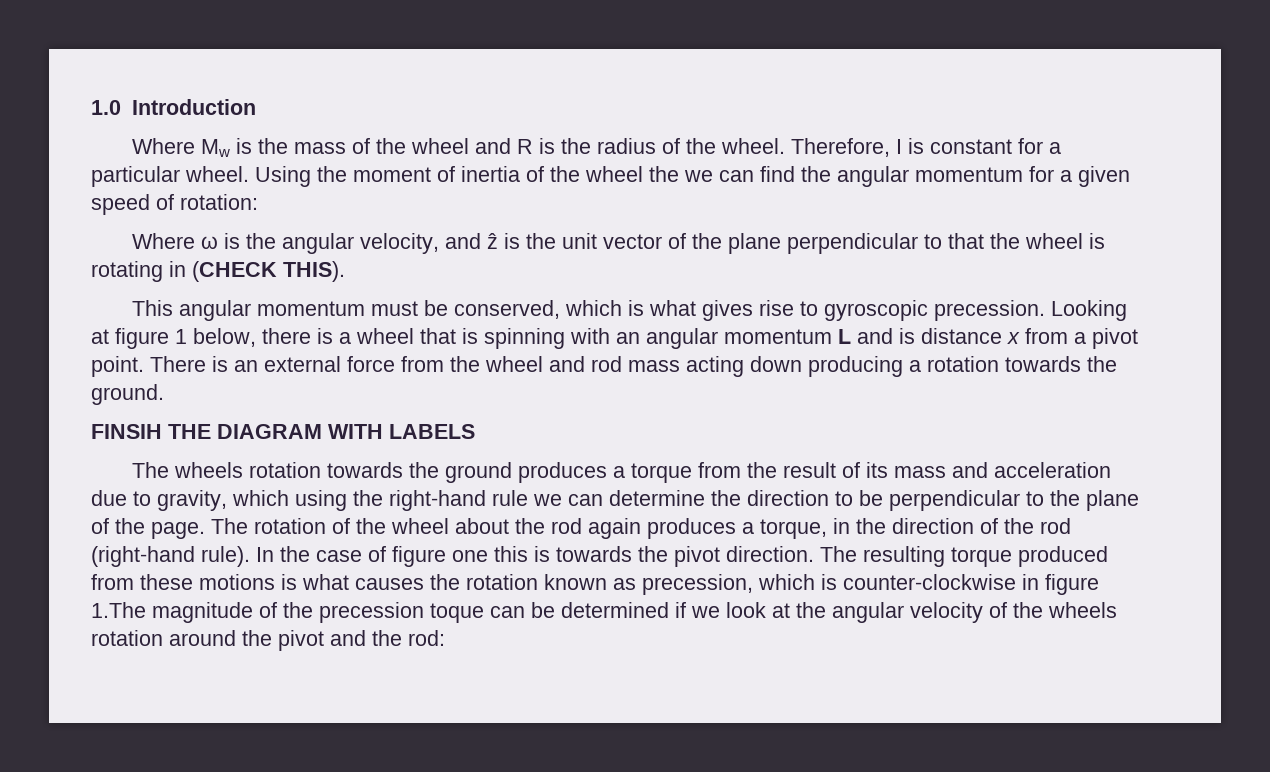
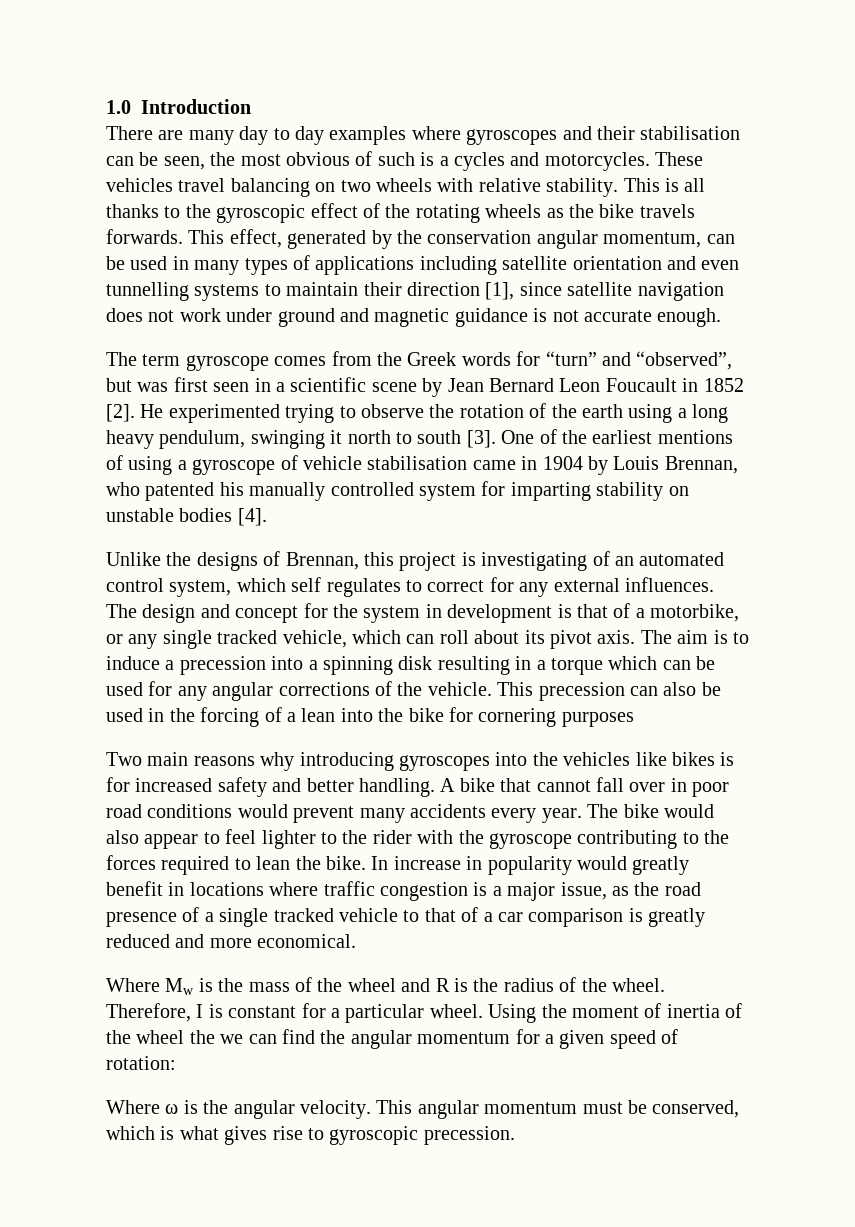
(256, 107) none -> [106,126,741,145] [106,151,704,171] [106,178,706,197] [106,203,695,223] [106,229,735,249] [106,255,740,275] [106,282,724,301] [106,308,722,327] [106,351,733,371] [106,377,744,397] [106,403,729,423] [106,429,733,449] [106,455,738,475] [106,481,689,501] [106,508,267,526] [106,551,725,571] [106,577,714,597] [106,603,740,623] [106,630,749,649] [106,656,716,675] [106,681,721,701] [106,707,634,727] [106,752,735,771] [106,777,730,797] [106,804,714,823] [106,829,730,849] [106,855,690,875] [106,881,701,901] [106,907,706,927] [106,934,357,948] // There are many day to day examples where gyroscopes and their stabilisation can be seen, the most obvious of such is a cycles and motorcycles. These vehicles travel balancing on two wheels with relative stability. This is all thanks to the gyroscopic effect of the rotating wheels as the bike travels forwards. This effect, generated by the conservation angular momentum, can be used in many types of applications including satellite orientation and even tunnelling systems to maintain their direction [1], since satellite navigation does not work under ground and magnetic guidance is not accurate enough. // The term gyroscope comes from the Greek words for “turn” and “observed”, but was first seen in a scientific scene by Jean Bernard Leon Foucault in 1852 [2]. He experimented trying to observe the rotation of the earth using a long heavy pendulum, swinging it north to south [3]. One of the earliest mentions of using a gyroscope of vehicle stabilisation came in 1904 by Louis Brennan, who patented his manually controlled system for imparting stability on unstable bodies [4]. // Unlike the designs of Brennan, this project is investigating of an automated control system, which self regulates to correct for any external influences. The design and concept for the system in development is that of a motorbike, or any single tracked vehicle, which can roll about its pivot axis. The aim is to induce a precession into a spinning disk resulting in a torque which can be used for any angular corrections of the vehicle. This precession can also be used in the forcing of a lean into the bike for cornering purposes // Two main reasons why introducing gyroscopes into the vehicles like bikes is for increased safety and better handling. A bike that cannot fall over in poor road conditions would prevent many accidents every year. The bike would also appear to feel lighter to the rider with the gyroscope contributing to the forces required to lean the bike. In increase in popularity would greatly benefit in locations where traffic congestion is a major issue, as the road presence of a single tracked vehicle to that of a car comparison is greatly reduced and more economical.
[360,233,1106,254] [91,261,345,282] velocity, and ẑ is the unit vector of the plane perpendicular to that the wheel is rotating in (CHECK THIS). // -> [300,1100,371,1119] velocity.
[1051,300,1128,321] [91,328,1138,349] [91,356,1117,377] [91,384,164,405] [91,424,475,439] [132,462,1112,483] [91,490,1139,511] [91,518,1071,539] [91,546,1108,567] [91,574,1099,595] [91,602,1117,623] [91,630,445,651] Looking at figure 1 below, there is a wheel that is spinning with an angular momentum L and is distance x from a pivot point. There is an external force from the wheel and rod mass acting down producing a rotation towards the ground. // FINSIH THE DIAGRAM WITH LABELS // The wheels rotation towards the ground produces a torque from the result of its mass and acceleration due to gravity, which using the right-hand rule we can determine the direction to be perpendicular to the plane of the page. The rotation of the wheel about the rod again produces a torque, in the direction of the rod (right-hand rule). In the case of figure one this is towards the pivot direction. The resulting torque produced from these motions is what causes the rotation known as precession, which is counter-clockwise in figure 1.The magnitude of the precession toque can be determined if we look at the angular velocity of the wheels rotation around the pivot and the rod: -> (515, 1135) none

